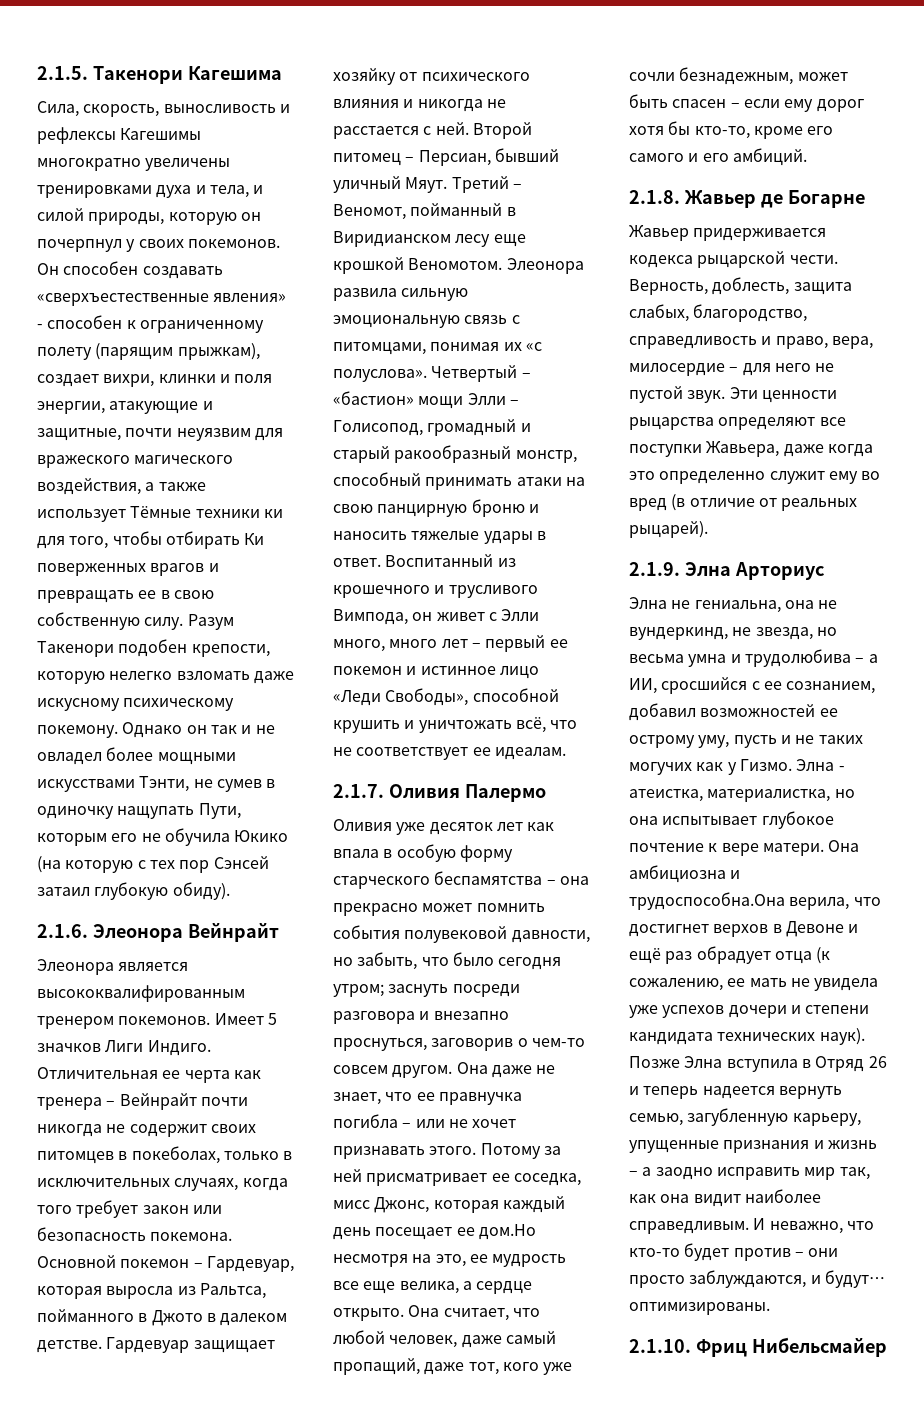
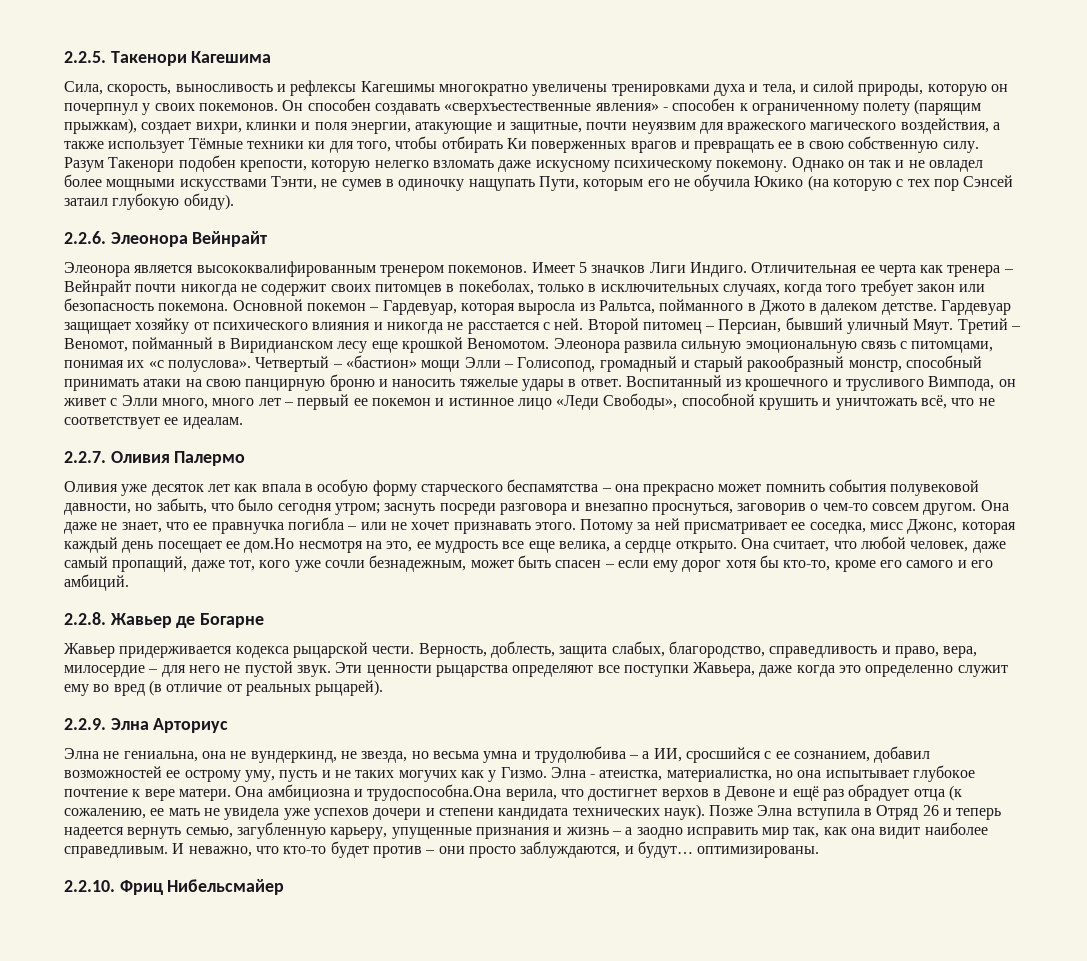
[37,66,88,80] 2.1.5. -> [64,51,106,63] 2.2.5.
[37,924,88,938] 2.1.6. -> [64,231,106,244] 2.2.6.
[333,784,384,798] 2.1.7. -> [64,451,106,463] 2.2.7.
[629,190,680,204] 2.1.8. -> [64,612,106,625] 2.2.8.
[629,562,680,576] 2.1.9. -> [64,718,106,730] 2.2.9.
[629,1339,691,1353] 2.1.10. -> [64,880,115,892] 2.2.10.

